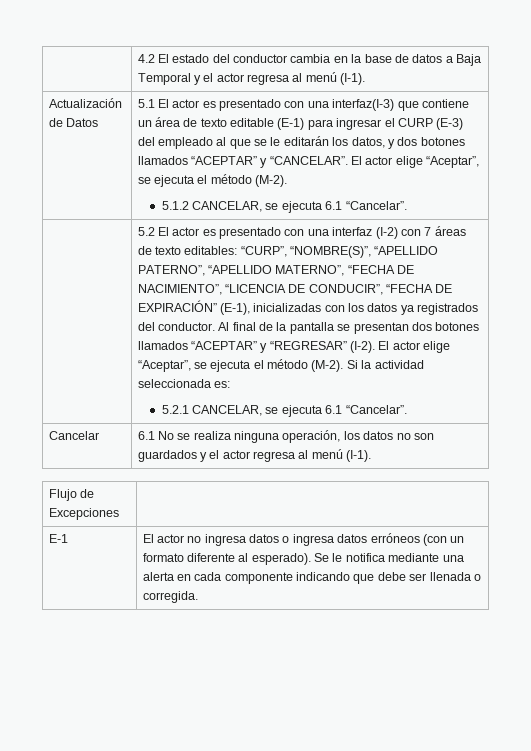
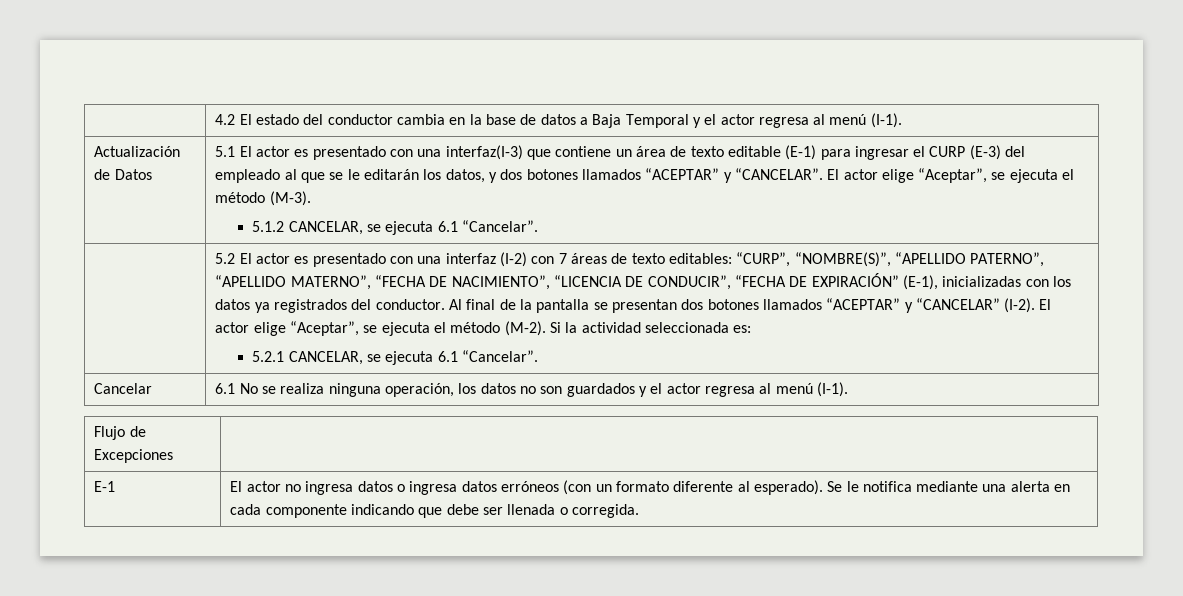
[254,175,287,187] (M-2). -> [269,191,311,206] (M-3).
[269,341,347,350] “REGRESAR” -> [915,298,1000,310] “CANCELAR”

